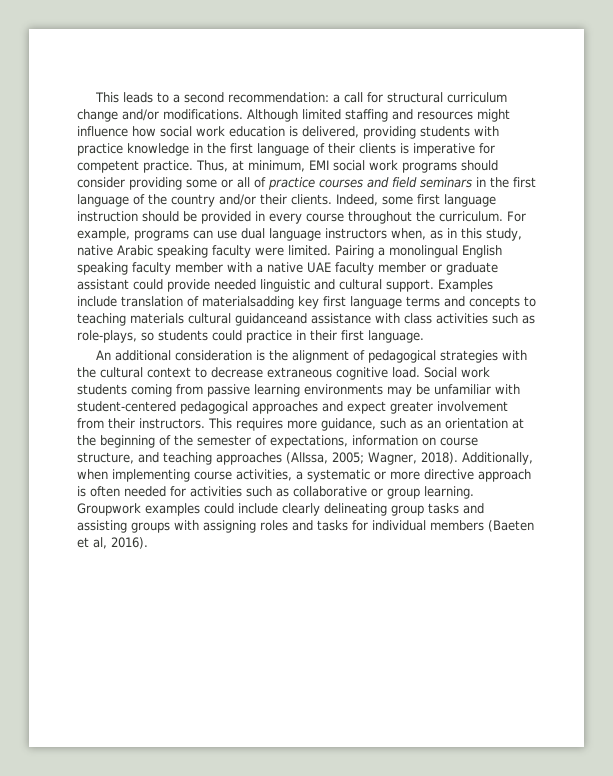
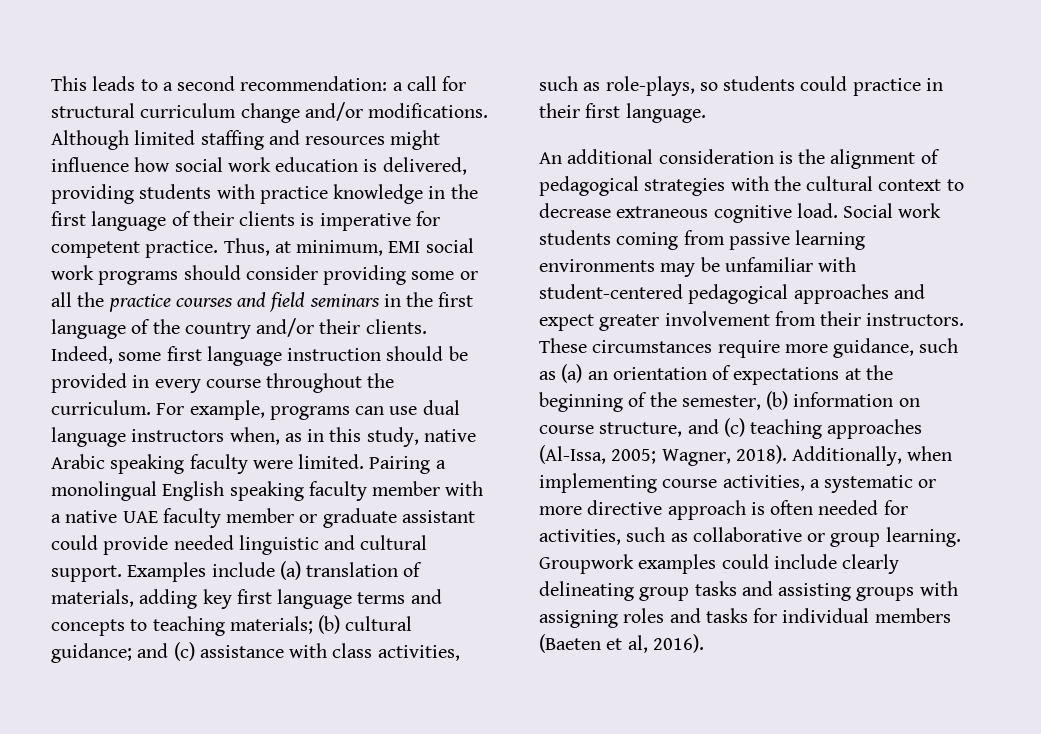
[254,177,266,188] of -> [77,292,105,307] the
(117, 301) none -> [279,561,301,580] (a)
[202,296,294,309] materialsadding -> [51,589,198,609] materials, adding
[130,313,307,326] materials cultural guidanceand -> [229,615,413,634] [51,642,195,663] materials; (b) cultural guidance; and (c)
[436,313,488,324] activities -> [377,645,460,661] activities,
[208,418,283,431] This requires -> [539,338,780,358] These circumstances require
(423, 424) none -> [561,364,583,383] (a)
(508, 423) none -> [712,365,840,385] of expectations
[197,435,348,448] semester of expectations, -> [681,391,789,410] semester, (b)
(159, 457) none -> [723,418,745,437] (c)
[286,452,328,464] (AlIssa, -> [539,445,606,464] (Al-Issa,
[190,486,242,497] activities -> [539,529,621,545] activities,

